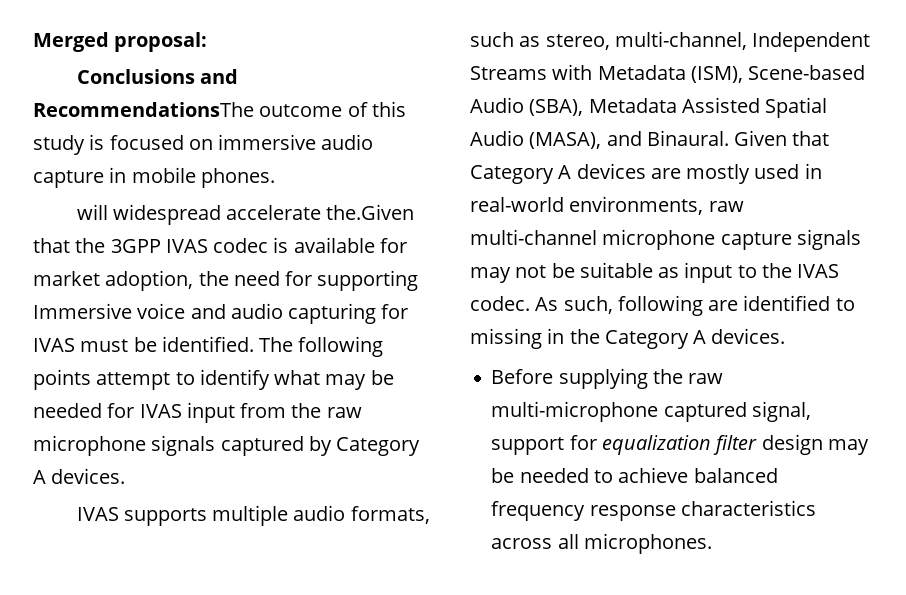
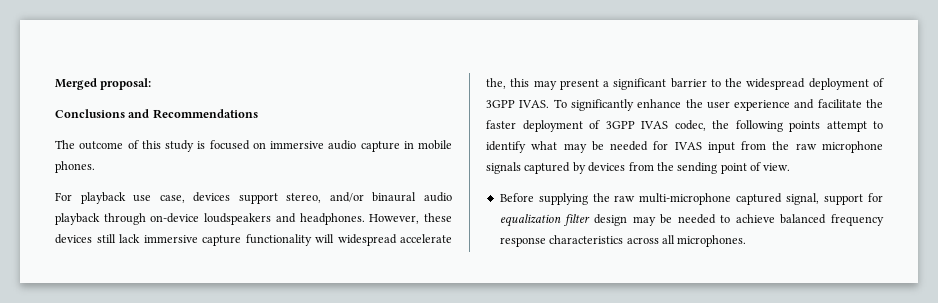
[33,102,254,117] RecommendationsThe -> [152,109,258,119] [55,140,75,149] Recommendations // The
[76,204,415,225] [33,237,407,253] [33,270,419,291] [33,303,409,324] [33,336,294,352] will widespread accelerate the.Given that the 3GPP IVAS codec is available for market adoption, the need for supporting Immersive voice and audio capturing for IVAS must be identified. The -> [55,192,452,204] [55,213,453,225] [55,234,452,246] [486,78,884,90] [486,99,883,111] [486,120,729,132] For playback use case, devices support stereo, and/or binaural audio playback through on-device loudspeakers and headphones. However, these devices still lack immersive capture functionality will widespread accelerate the, this may present a significant barrier to the widespread deployment of 3GPP IVAS. To significantly enhance the user experience and facilitate the faster deployment of 3GPP IVAS codec, the
[336,437,421,456] [33,468,126,484] [76,505,430,526] [470,31,871,52] [470,64,866,83] [470,97,828,118] [470,130,830,149] [470,163,822,184] [470,196,744,215] [470,229,861,250] [470,262,840,283] [470,295,855,316] [470,328,786,349] Category A devices. // IVAS supports multiple audio formats, such as stereo, multi-channel, Independent Streams with Metadata (ISM), Scene-based Audio (SBA), Metadata Assisted Spatial Audio (MASA), and Binaural. Given that Category A devices are mostly used in real-world environments, raw multi-channel microphone capture signals may not be suitable as input to the IVAS codec. As such, following are identified to missing in the Category A devices. -> [588,162,791,174] devices from the sending point of view.

